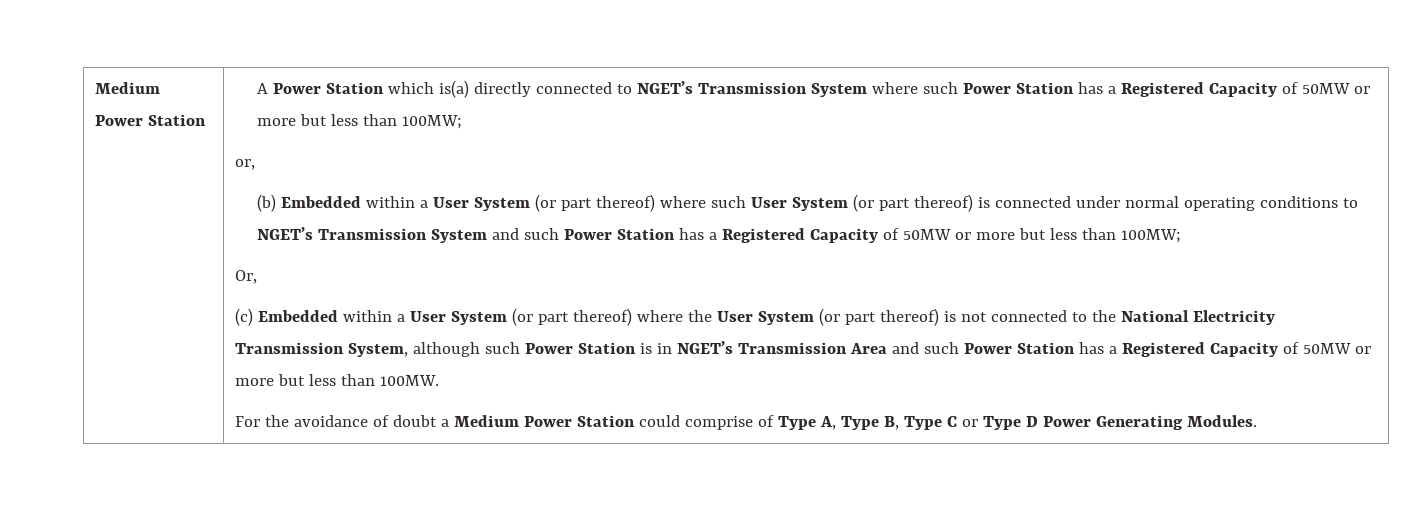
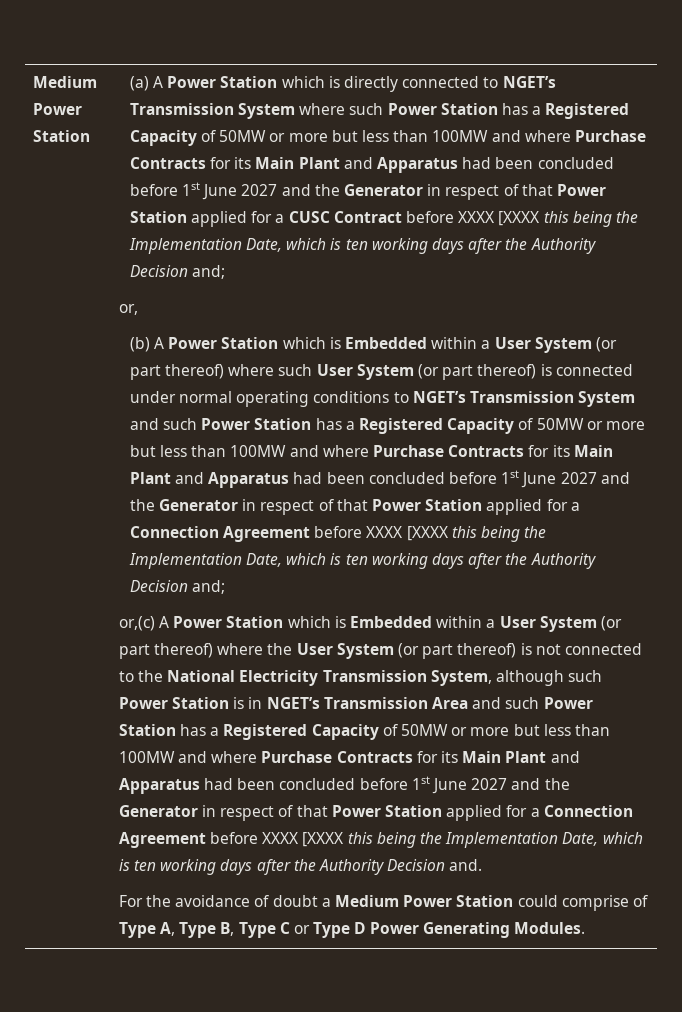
[256,80,469,98] A Power Station which is(a) -> [129,76,340,91] (a) A Power Station which is
[401,115,462,129] [235,159,256,170] [256,194,276,212] 100MW; // or, // (b) -> [432,130,646,142] [129,157,614,173] [129,182,606,200] [129,211,638,227] [128,238,596,254] [129,265,226,279] [118,304,138,315] [129,337,341,352] 100MW and where Purchase Contracts for its Main Plant and Apparatus had been concluded before 1st June 2027 and the Generator in respect of that Power Station applied for a CUSC Contract before XXXX [XXXX this being the Implementation Date, which is ten working days after the Authority Decision and; // or, // (b) A Power Station which is
[1120,229,1181,243] [235,270,258,284] [235,308,254,326] 100MW; // Or, // (c) -> [230,445,613,457] [129,470,630,488] [129,499,580,515] [129,526,547,542] [128,553,596,569] [129,580,226,594] [118,616,346,631] 100MW and where Purchase Contracts for its Main Plant and Apparatus had been concluded before 1st June 2027 and the Generator in respect of that Power Station applied for a Connection Agreement before XXXX [XXXX this being the Implementation Date, which is ten working days after the Authority Decision and; // or,(c) A Power Station which is
[380,375,440,386] 100MW. -> [118,751,580,763] [118,776,570,794] [118,805,633,821] [118,832,643,848] [118,859,483,875] 100MW and where Purchase Contracts for its Main Plant and Apparatus had been concluded before 1st June 2027 and the Generator in respect of that Power Station applied for a Connection Agreement before XXXX [XXXX this being the Implementation Date, which is ten working days after the Authority Decision and.

